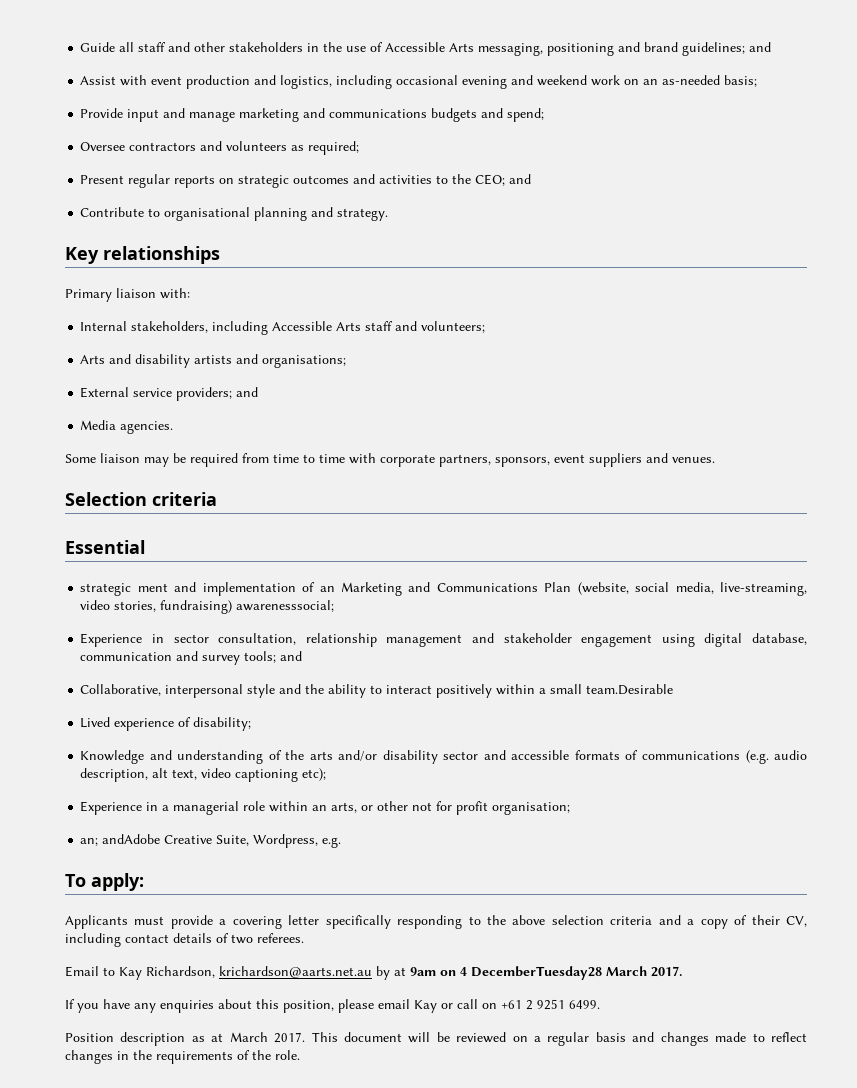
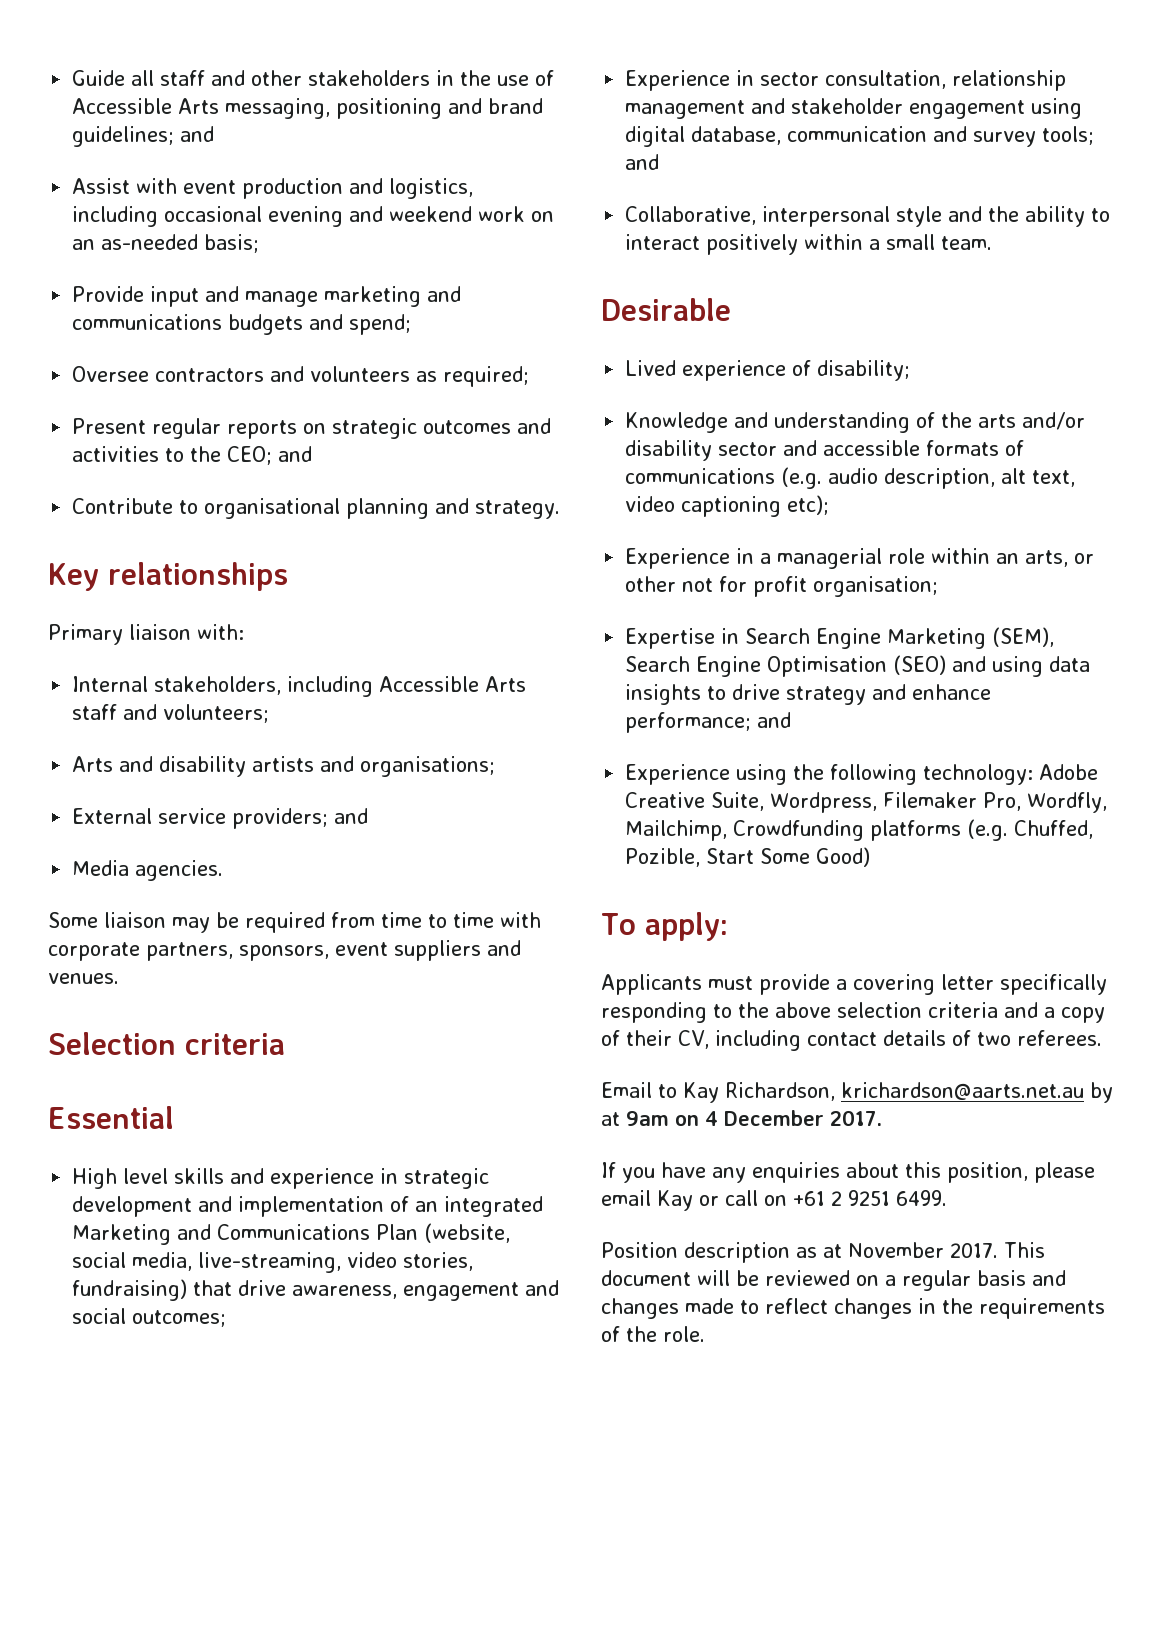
[80,583,168,596] strategic ment -> [72,1168,490,1189] [72,1196,193,1217] High level skills and experience in strategic development
(335, 589) none -> [444,1196,544,1217] integrated
[236,600,335,612] awarenesssocial; -> [193,1280,560,1301] [72,1308,227,1327] that drive awareness, engagement and social outcomes;
[586,684,674,695] team.Desirable -> [941,236,993,250] [601,298,731,321] team. // Desirable
[80,834,342,848] an; andAdobe Creative Suite, Wordpress, e.g. -> [625,627,1055,649] [625,655,1091,677] [625,684,992,705] [625,712,792,733] [625,764,1099,785] [625,792,1108,813] [625,819,1094,841] [625,847,871,867] Expertise in Search Engine Marketing (SEM), Search Engine Optimisation (SEO) and using data insights to drive strategy and enhance performance; and // Experience using the following technology: Adobe Creative Suite, Wordpress, Filemaker Pro, Wordfly, Mailchimp, Crowdfunding platforms (e.g. Chuffed, Pozible, Start Some Good)
[471,966,647,980] DecemberTuesday28 March -> [724,1110,824,1126] December
[229,1032,268,1042] March -> [848,1242,944,1258] November

